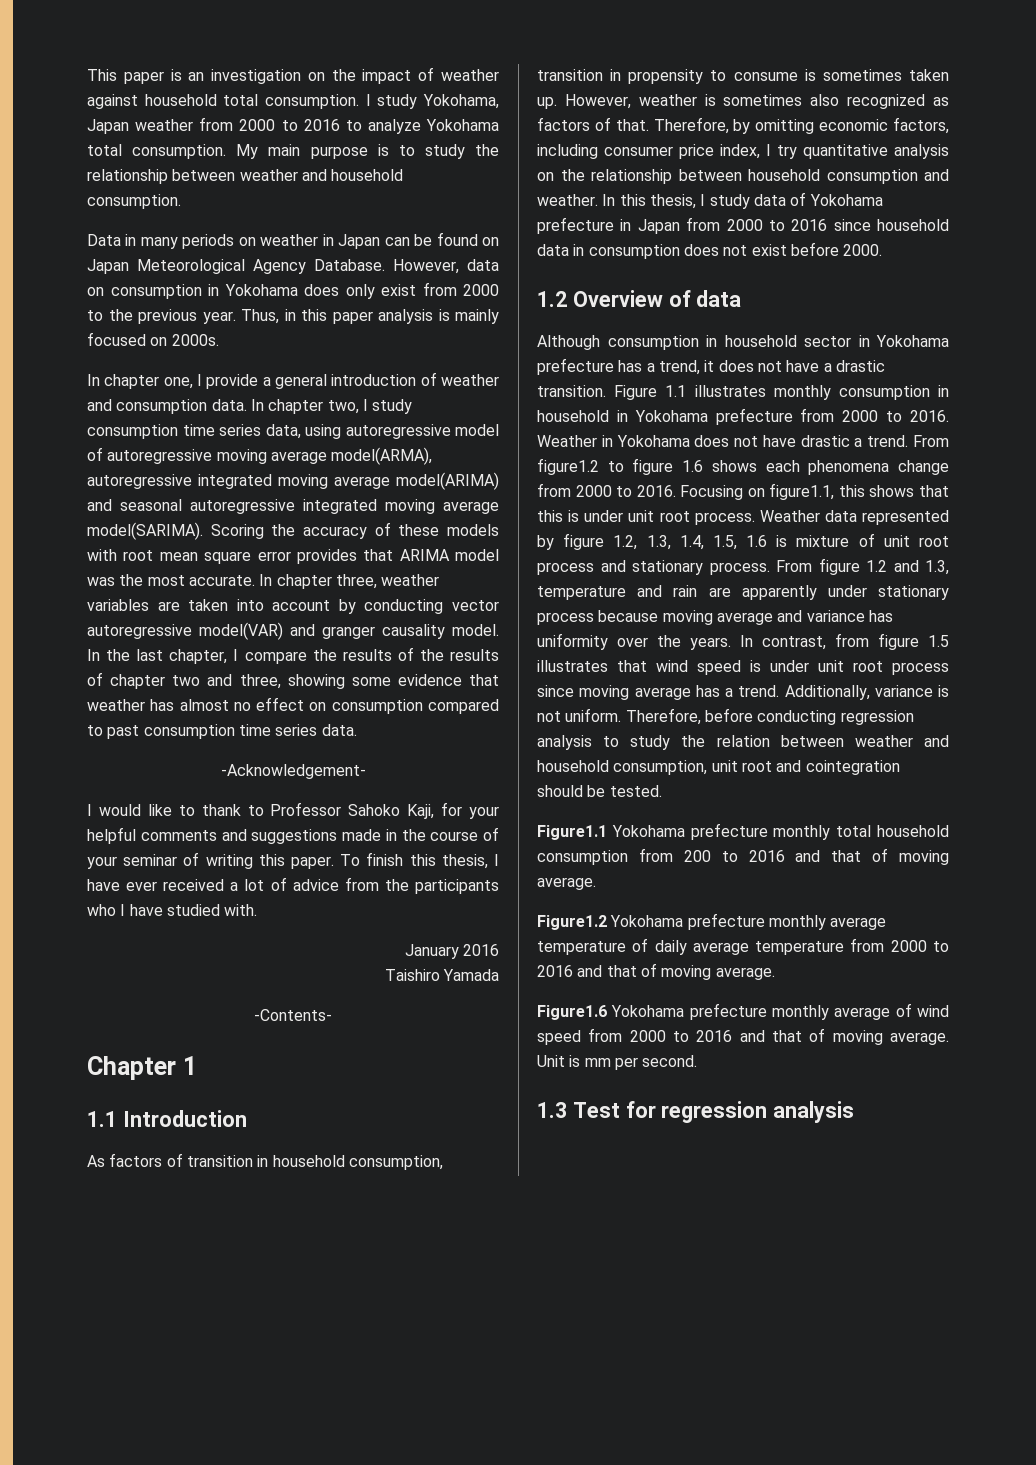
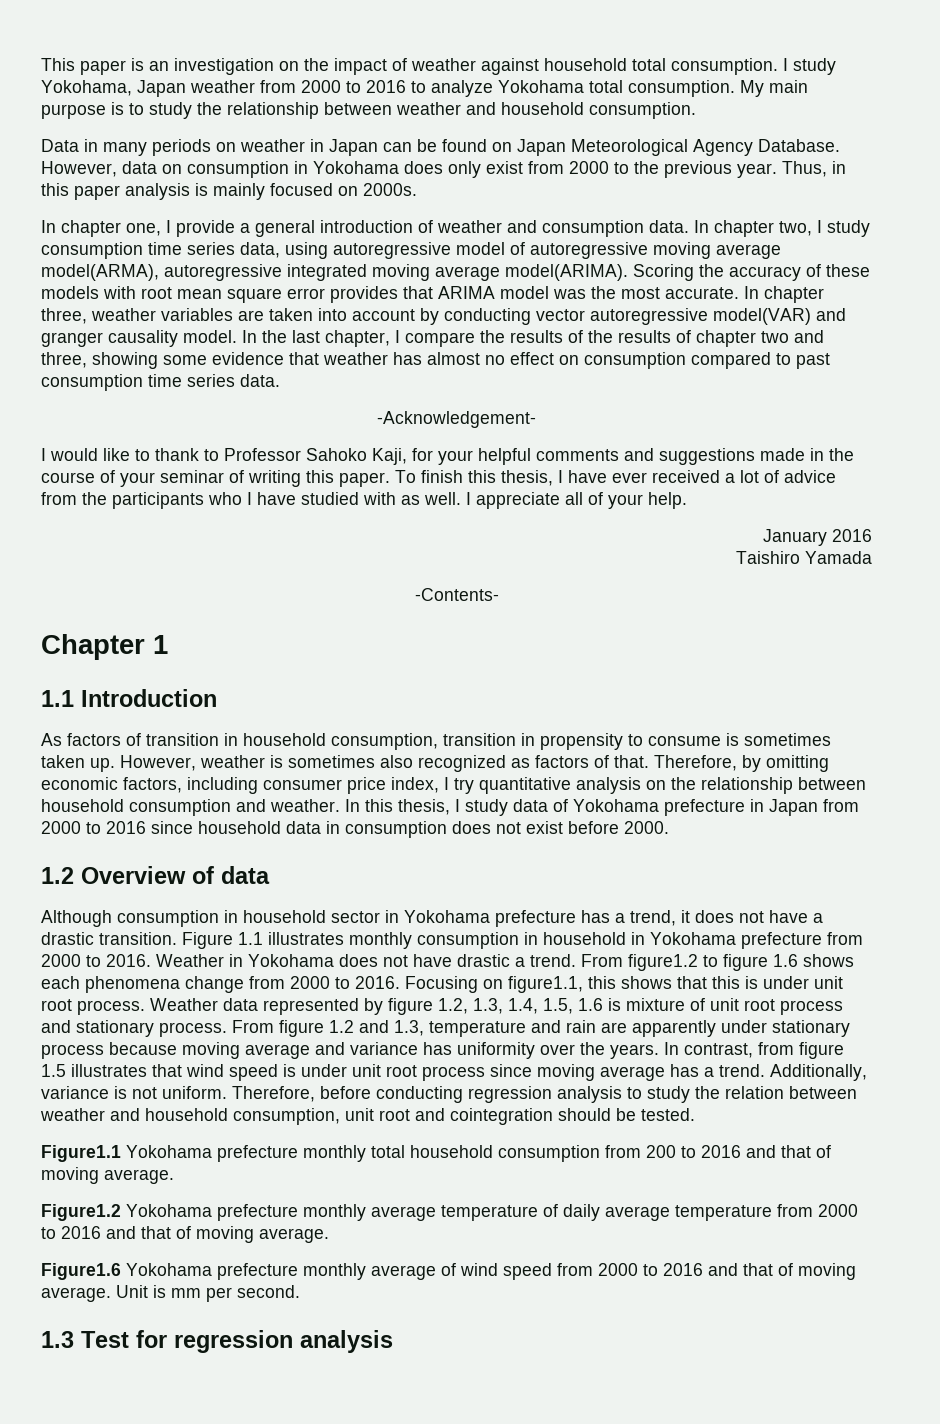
[396,472,499,490] [87,499,499,514] [87,522,203,540] model(ARIMA) and seasonal autoregressive integrated moving average model(SARIMA). -> [505,264,628,281] model(ARIMA).
[224,904,258,916] with. -> [363,492,687,509] with as well. I appreciate all of your help.

